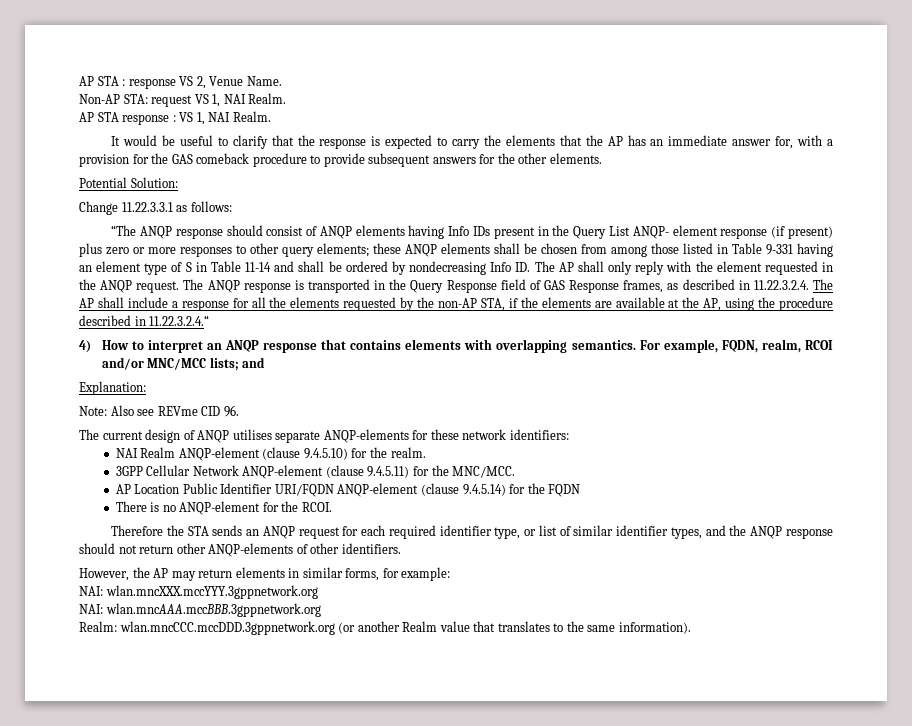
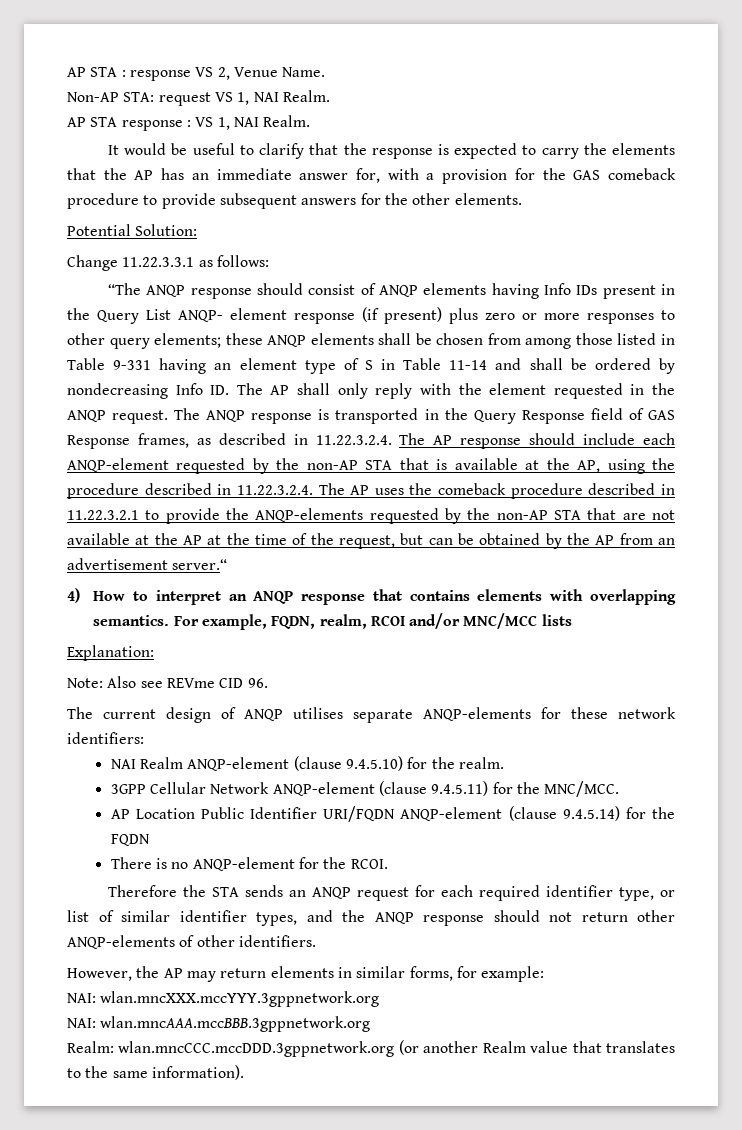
[97,297,612,311] shall include a response for all the elements requested by the non-AP STA, if the elements are -> [460,433,675,449] [67,458,448,474] response should include each ANQP-element requested by the non-AP STA that is
[149,315,210,326] 11.22.3.2.4.“ -> [236,483,675,499] [67,508,676,524] [67,533,676,549] [67,558,228,570] 11.22.3.2.4. The AP uses the comeback procedure described in 11.22.3.2.1 to provide the ANQP-elements requested by the non-AP STA that are not available at the AP at the time of the request, but can be obtained by the AP from an advertisement server.“
[209,357,266,371] lists; and -> [541,614,572,626] lists

